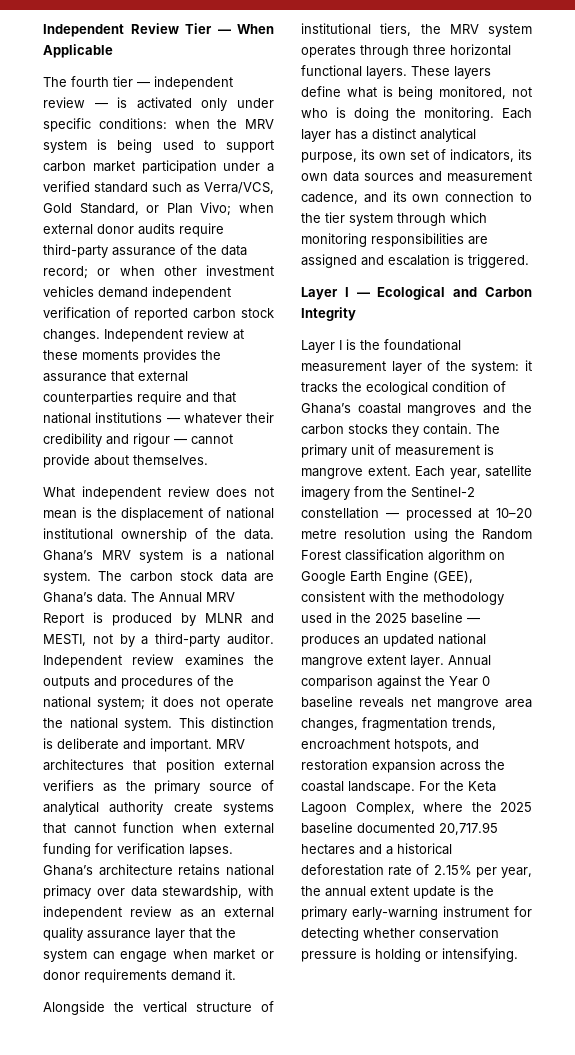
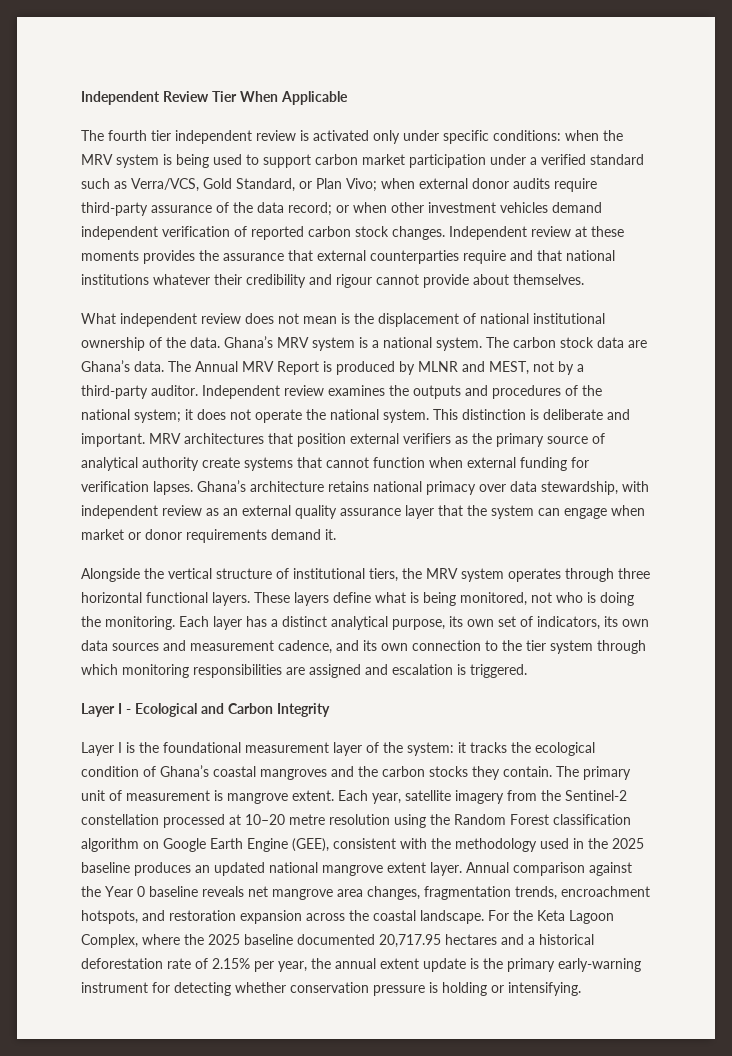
[217,29,231,34] — -> (237, 96) none
[137,76,233,90] [43,97,108,108] — independent review — -> [175,130,296,144] independent review
[166,418,180,423] — -> (149, 279) none
[174,439,187,444] — -> (372, 281) none
[43,634,86,646] MESTI, -> [489,361,529,375] MEST,
[356,292,370,297] — -> [126,709,131,714] -
[385,513,399,518] — -> (159, 819) none
[467,618,480,623] — -> (130, 867) none

